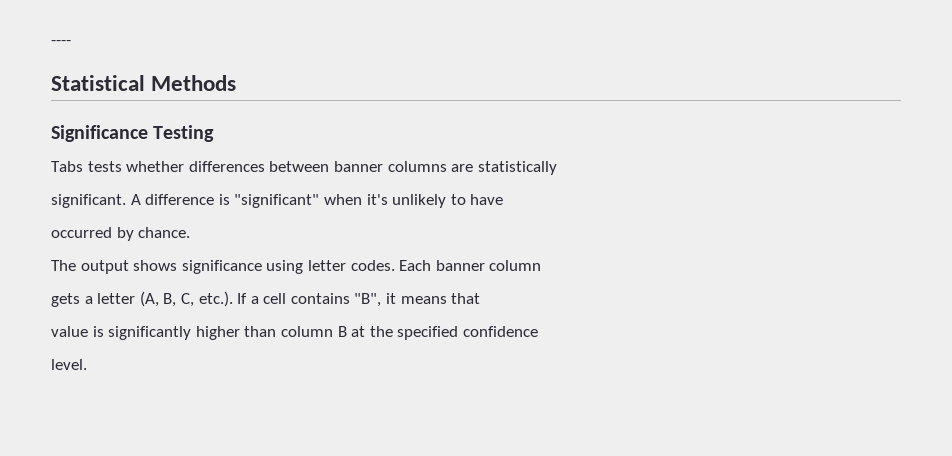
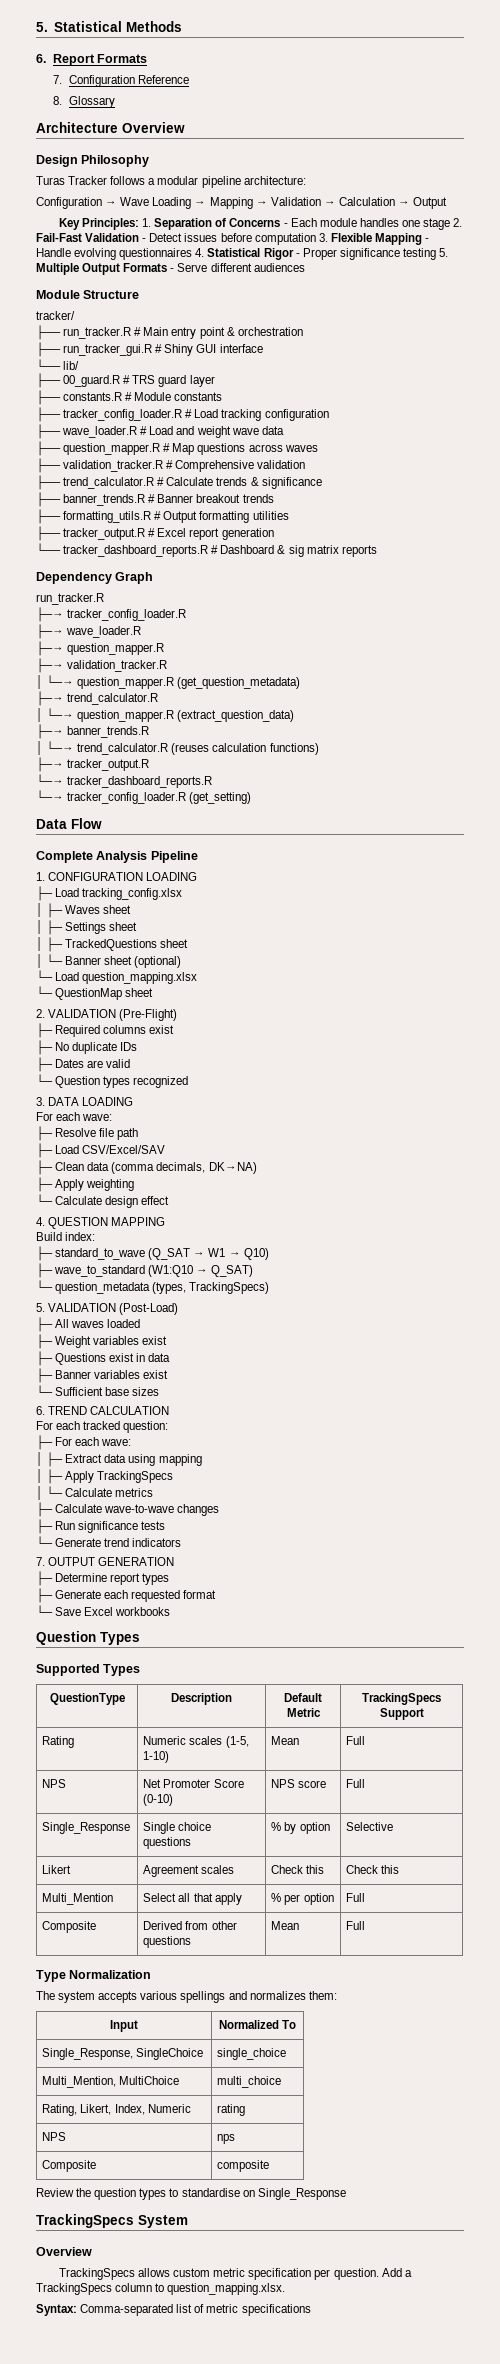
[51,40,71,45] ---- // -> [36,22,48,32] 5.
[51,125,215,142] [51,161,557,175] [51,194,504,208] [51,227,191,241] [51,260,542,274] [51,291,481,307] [51,326,538,340] [51,359,87,370] Significance Testing // Tabs tests whether differences between banner columns are statistically // significant. A difference is "significant" when it's unlikely to have // occurred by chance. // The output shows significance using letter codes. Each banner column // gets a letter (A, B, C, etc.). If a cell contains "B", it means that // value is significantly higher than column B at the specified confidence // level. -> [36,54,148,66] [52,75,190,87] [52,96,116,108] [36,122,185,133] [36,155,150,167] [36,176,306,188] [36,197,448,209] [58,218,463,230] [36,233,430,245] [36,248,449,260] [36,263,305,275] [36,290,140,299] [36,311,75,320] [36,325,303,340] [36,342,263,357] [36,359,80,370] [36,373,215,388] [36,390,223,405] [36,407,329,422] [36,424,284,439] [36,441,318,456] [36,458,306,473] [36,475,322,490] [36,492,274,507] [36,509,289,524] [36,526,274,541] [36,543,377,557] [36,572,154,584] [36,593,104,605] [36,607,187,622] [36,624,142,639] [36,641,165,656] [36,658,168,673] [36,675,301,689] [36,691,159,706] [36,708,295,722] [36,724,150,739] [36,741,319,755] [36,757,150,772] [36,774,213,788] [36,790,252,804] [36,818,102,829] [36,851,198,863] [36,872,198,881] [36,886,183,901] [36,903,132,918] [36,920,138,935] [36,937,189,952] [36,954,182,968] [36,970,198,984] [36,986,154,1000] [36,1009,178,1021] [36,1023,175,1038] [36,1040,138,1055] [36,1057,131,1072] [36,1074,189,1088] [36,1097,134,1106] [36,1112,113,1121] [36,1126,139,1141] [36,1143,166,1158] [36,1160,257,1175] [36,1177,135,1192] [36,1194,170,1208] [36,1217,166,1229] [36,1232,96,1241] [36,1246,269,1261] [36,1263,254,1278] [36,1280,270,1294] [36,1303,179,1315] [36,1317,141,1332] [36,1334,168,1349] [36,1351,171,1366] [36,1368,169,1383] [36,1385,160,1396] [36,1406,170,1415] [36,1421,169,1433] [36,1435,132,1450] [36,1452,202,1467] [36,1469,174,1484] [36,1486,154,1500] [36,1502,220,1517] [36,1519,166,1534] [36,1536,182,1547] [36,1557,175,1566] [36,1571,170,1586] [36,1588,217,1603] [36,1605,171,1616] [36,1631,140,1645] [36,1664,141,1676] [49,1693,125,1705] [171,1693,232,1705] [284,1693,322,1702] [286,1708,321,1717] [362,1693,441,1705] [379,1708,424,1720] [42,1736,75,1748] [143,1736,249,1748] [143,1751,170,1763] [271,1736,300,1745] [346,1736,366,1745] [42,1779,67,1788] [143,1779,244,1788] [143,1794,174,1806] [271,1779,327,1788] [346,1779,366,1788] [42,1822,131,1834] [143,1822,212,1834] [143,1837,192,1849] [271,1822,330,1834] [346,1822,394,1831] [42,1865,72,1874] [143,1865,235,1877] [271,1865,325,1874] [346,1865,400,1874] [42,1893,114,1905] [143,1893,242,1905] [271,1893,334,1905] [346,1893,366,1902] [42,1921,97,1933] [143,1921,237,1930] [143,1936,192,1948] [271,1921,300,1930] [346,1921,366,1930] [36,1970,152,1982] [36,1991,337,2003] [110,2020,138,2032] [218,2020,297,2029] [42,2048,204,2060] [217,2048,287,2060] [42,2076,180,2088] [217,2076,282,2088] [42,2104,191,2116] [217,2104,246,2116] [42,2132,67,2141] [217,2134,236,2144] [42,2160,97,2172] [217,2160,270,2172] [36,2188,346,2200] [36,2214,188,2228] [36,2247,92,2256] [58,2268,412,2280] [36,2283,286,2295] [36,2304,311,2316] 6. Report Formats // 7. Configuration Reference // 8. Glossary // Architecture Overview // Design Philosophy // Turas Tracker follows a modular pipeline architecture: // Configuration → Wave Loading → Mapping → Validation → Calculation → Output // Key Principles: 1. Separation of Concerns - Each module handles one stage 2. Fail-Fast Validation - Detect issues before computation 3. Flexible Mapping - Handle evolving questionnaires 4. Statistical Rigor - Proper significance testing 5. Multiple Output Formats - Serve different audiences // Module Structure // tracker/ // ├── run_tracker.R # Main entry point & orchestration // ├── run_tracker_gui.R # Shiny GUI interface // └── lib/ // ├── 00_guard.R # TRS guard layer // ├── constants.R # Module constants // ├── tracker_config_loader.R # Load tracking configuration // ├── wave_loader.R # Load and weight wave data // ├── question_mapper.R # Map questions across waves // ├── validation_tracker.R # Comprehensive validation // ├── trend_calculator.R # Calculate trends & significance // ├── banner_trends.R # Banner breakout trends // ├── formatting_utils.R # Output formatting utilities // ├── tracker_output.R # Excel report generation // └── tracker_dashboard_reports.R # Dashboard & sig matrix reports // Dependency Graph // run_tracker.R // ├─→ tracker_config_loader.R // ├─→ wave_loader.R // ├─→ question_mapper.R // ├─→ validation_tracker.R // │ └─→ question_mapper.R (get_question_metadata) // ├─→ trend_calculator.R // │ └─→ question_mapper.R (extract_question_data) // ├─→ banner_trends.R // │ └─→ trend_calculator.R (reuses calculation functions) // ├─→ tracker_output.R // └─→ tracker_dashboard_reports.R // └─→ tracker_config_loader.R (get_setting) // Data Flow // Complete Analysis Pipeline // 1. CONFIGURATION LOADING // ├─ Load tracking_config.xlsx // │ ├─ Waves sheet // │ ├─ Settings sheet // │ ├─ TrackedQuestions sheet // │ └─ Banner sheet (optional) // └─ Load question_mapping.xlsx // └─ QuestionMap sheet // 2. VALIDATION (Pre-Flight) // ├─ Required columns exist // ├─ No duplicate IDs // ├─ Dates are valid // └─ Question types recognized // 3. DATA LOADING // For each wave: // ├─ Resolve file path // ├─ Load CSV/Excel/SAV // ├─ Clean data (comma decimals, DK→NA) // ├─ Apply weighting // └─ Calculate design effect // 4. QUESTION MAPPING // Build index: // ├─ standard_to_wave (Q_SAT → W1 → Q10) // ├─ wave_to_standard (W1:Q10 → Q_SAT) // └─ question_metadata (types, TrackingSpecs) // 5. VALIDATION (Post-Load) // ├─ All waves loaded // ├─ Weight variables exist // ├─ Questions exist in data // ├─ Banner variables exist // └─ Sufficient base sizes // 6. TREND CALCULATION // For each tracked question: // ├─ For each wave: // │ ├─ Extract data using mapping // │ ├─ Apply TrackingSpecs // │ └─ Calculate metrics // ├─ Calculate wave-to-wave changes // ├─ Run significance tests // └─ Generate trend indicators // 7. OUTPUT GENERATION // ├─ Determine report types // ├─ Generate each requested format // └─ Save Excel workbooks // Question Types // Supported Types // QuestionType | Description | Default Metric | TrackingSpecs Support // Rating | Numeric scales (1-5, 1-10) | Mean | Full // NPS | Net Promoter Score (0-10) | NPS score | Full // Single_Response | Single choice questions | % by option | Selective // Likert | Agreement scales | Check this | Check this // Multi_Mention | Select all that apply | % per option | Full // Composite | Derived from other questions | Mean | Full // Type Normalization // The system accepts various spellings and normalizes them: // Input | Normalized To // Single_Response, SingleChoice | single_choice // Multi_Mention, MultiChoice | multi_choice // Rating, Likert, Index, Numeric | rating // NPS | nps // Composite | composite // Review the question types to standardise on Single_Response // TrackingSpecs System // Overview // TrackingSpecs allows custom metric specification per question. Add a TrackingSpecs column to question_mapping.xlsx. // Syntax: Comma-separated list of metric specifications

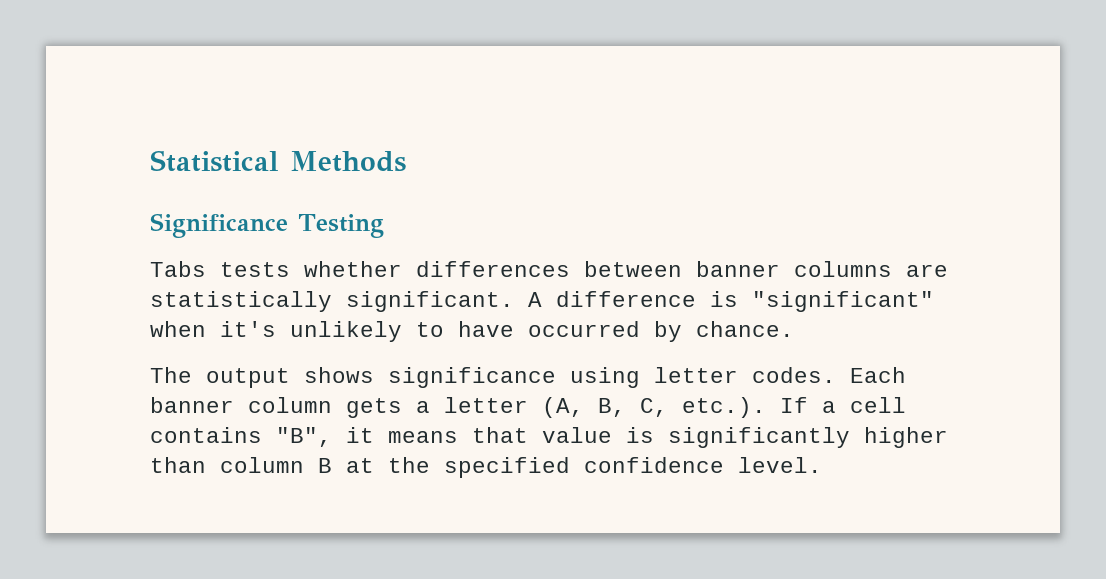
[36,22,48,32] 5. -> (150, 161) none
[36,54,148,66] [52,75,190,87] [52,96,116,108] [36,122,185,133] [36,155,150,167] [36,176,306,188] [36,197,448,209] [58,218,463,230] [36,233,430,245] [36,248,449,260] [36,263,305,275] [36,290,140,299] [36,311,75,320] [36,325,303,340] [36,342,263,357] [36,359,80,370] [36,373,215,388] [36,390,223,405] [36,407,329,422] [36,424,284,439] [36,441,318,456] [36,458,306,473] [36,475,322,490] [36,492,274,507] [36,509,289,524] [36,526,274,541] [36,543,377,557] [36,572,154,584] [36,593,104,605] [36,607,187,622] [36,624,142,639] [36,641,165,656] [36,658,168,673] [36,675,301,689] [36,691,159,706] [36,708,295,722] [36,724,150,739] [36,741,319,755] [36,757,150,772] [36,774,213,788] [36,790,252,804] [36,818,102,829] [36,851,198,863] [36,872,198,881] [36,886,183,901] [36,903,132,918] [36,920,138,935] [36,937,189,952] [36,954,182,968] [36,970,198,984] [36,986,154,1000] [36,1009,178,1021] [36,1023,175,1038] [36,1040,138,1055] [36,1057,131,1072] [36,1074,189,1088] [36,1097,134,1106] [36,1112,113,1121] [36,1126,139,1141] [36,1143,166,1158] [36,1160,257,1175] [36,1177,135,1192] [36,1194,170,1208] [36,1217,166,1229] [36,1232,96,1241] [36,1246,269,1261] [36,1263,254,1278] [36,1280,270,1294] [36,1303,179,1315] [36,1317,141,1332] [36,1334,168,1349] [36,1351,171,1366] [36,1368,169,1383] [36,1385,160,1396] [36,1406,170,1415] [36,1421,169,1433] [36,1435,132,1450] [36,1452,202,1467] [36,1469,174,1484] [36,1486,154,1500] [36,1502,220,1517] [36,1519,166,1534] [36,1536,182,1547] [36,1557,175,1566] [36,1571,170,1586] [36,1588,217,1603] [36,1605,171,1616] [36,1631,140,1645] [36,1664,141,1676] [49,1693,125,1705] [171,1693,232,1705] [284,1693,322,1702] [286,1708,321,1717] [362,1693,441,1705] [379,1708,424,1720] [42,1736,75,1748] [143,1736,249,1748] [143,1751,170,1763] [271,1736,300,1745] [346,1736,366,1745] [42,1779,67,1788] [143,1779,244,1788] [143,1794,174,1806] [271,1779,327,1788] [346,1779,366,1788] [42,1822,131,1834] [143,1822,212,1834] [143,1837,192,1849] [271,1822,330,1834] [346,1822,394,1831] [42,1865,72,1874] [143,1865,235,1877] [271,1865,325,1874] [346,1865,400,1874] [42,1893,114,1905] [143,1893,242,1905] [271,1893,334,1905] [346,1893,366,1902] [42,1921,97,1933] [143,1921,237,1930] [143,1936,192,1948] [271,1921,300,1930] [346,1921,366,1930] [36,1970,152,1982] [36,1991,337,2003] [110,2020,138,2032] [218,2020,297,2029] [42,2048,204,2060] [217,2048,287,2060] [42,2076,180,2088] [217,2076,282,2088] [42,2104,191,2116] [217,2104,246,2116] [42,2132,67,2141] [217,2134,236,2144] [42,2160,97,2172] [217,2160,270,2172] [36,2188,346,2200] [36,2214,188,2228] [36,2247,92,2256] [58,2268,412,2280] [36,2283,286,2295] [36,2304,311,2316] 6. Report Formats // 7. Configuration Reference // 8. Glossary // Architecture Overview // Design Philosophy // Turas Tracker follows a modular pipeline architecture: // Configuration → Wave Loading → Mapping → Validation → Calculation → Output // Key Principles: 1. Separation of Concerns - Each module handles one stage 2. Fail-Fast Validation - Detect issues before computation 3. Flexible Mapping - Handle evolving questionnaires 4. Statistical Rigor - Proper significance testing 5. Multiple Output Formats - Serve different audiences // Module Structure // tracker/ // ├── run_tracker.R # Main entry point & orchestration // ├── run_tracker_gui.R # Shiny GUI interface // └── lib/ // ├── 00_guard.R # TRS guard layer // ├── constants.R # Module constants // ├── tracker_config_loader.R # Load tracking configuration // ├── wave_loader.R # Load and weight wave data // ├── question_mapper.R # Map questions across waves // ├── validation_tracker.R # Comprehensive validation // ├── trend_calculator.R # Calculate trends & significance // ├── banner_trends.R # Banner breakout trends // ├── formatting_utils.R # Output formatting utilities // ├── tracker_output.R # Excel report generation // └── tracker_dashboard_reports.R # Dashboard & sig matrix reports // Dependency Graph // run_tracker.R // ├─→ tracker_config_loader.R // ├─→ wave_loader.R // ├─→ question_mapper.R // ├─→ validation_tracker.R // │ └─→ question_mapper.R (get_question_metadata) // ├─→ trend_calculator.R // │ └─→ question_mapper.R (extract_question_data) // ├─→ banner_trends.R // │ └─→ trend_calculator.R (reuses calculation functions) // ├─→ tracker_output.R // └─→ tracker_dashboard_reports.R // └─→ tracker_config_loader.R (get_setting) // Data Flow // Complete Analysis Pipeline // 1. CONFIGURATION LOADING // ├─ Load tracking_config.xlsx // │ ├─ Waves sheet // │ ├─ Settings sheet // │ ├─ TrackedQuestions sheet // │ └─ Banner sheet (optional) // └─ Load question_mapping.xlsx // └─ QuestionMap sheet // 2. VALIDATION (Pre-Flight) // ├─ Required columns exist // ├─ No duplicate IDs // ├─ Dates are valid // └─ Question types recognized // 3. DATA LOADING // For each wave: // ├─ Resolve file path // ├─ Load CSV/Excel/SAV // ├─ Clean data (comma decimals, DK→NA) // ├─ Apply weighting // └─ Calculate design effect // 4. QUESTION MAPPING // Build index: // ├─ standard_to_wave (Q_SAT → W1 → Q10) // ├─ wave_to_standard (W1:Q10 → Q_SAT) // └─ question_metadata (types, TrackingSpecs) // 5. VALIDATION (Post-Load) // ├─ All waves loaded // ├─ Weight variables exist // ├─ Questions exist in data // ├─ Banner variables exist // └─ Sufficient base sizes // 6. TREND CALCULATION // For each tracked question: // ├─ For each wave: // │ ├─ Extract data using mapping // │ ├─ Apply TrackingSpecs // │ └─ Calculate metrics // ├─ Calculate wave-to-wave changes // ├─ Run significance tests // └─ Generate trend indicators // 7. OUTPUT GENERATION // ├─ Determine report types // ├─ Generate each requested format // └─ Save Excel workbooks // Question Types // Supported Types // QuestionType | Description | Default Metric | TrackingSpecs Support // Rating | Numeric scales (1-5, 1-10) | Mean | Full // NPS | Net Promoter Score (0-10) | NPS score | Full // Single_Response | Single choice questions | % by option | Selective // Likert | Agreement scales | Check this | Check this // Multi_Mention | Select all that apply | % per option | Full // Composite | Derived from other questions | Mean | Full // Type Normalization // The system accepts various spellings and normalizes them: // Input | Normalized To // Single_Response, SingleChoice | single_choice // Multi_Mention, MultiChoice | multi_choice // Rating, Likert, Index, Numeric | rating // NPS | nps // Composite | composite // Review the question types to standardise on Single_Response // TrackingSpecs System // Overview // TrackingSpecs allows custom metric specification per question. Add a TrackingSpecs column to question_mapping.xlsx. // Syntax: Comma-separated list of metric specifications -> [150,213,384,238] [150,261,948,277] [150,291,934,312] [150,321,794,342] [150,367,906,388] [150,397,906,418] [150,427,948,448] [150,457,822,478] Significance Testing // Tabs tests whether differences between banner columns are statistically significant. A difference is "significant" when it's unlikely to have occurred by chance. // The output shows significance using letter codes. Each banner column gets a letter (A, B, C, etc.). If a cell contains "B", it means that value is significantly higher than column B at the specified confidence level.

